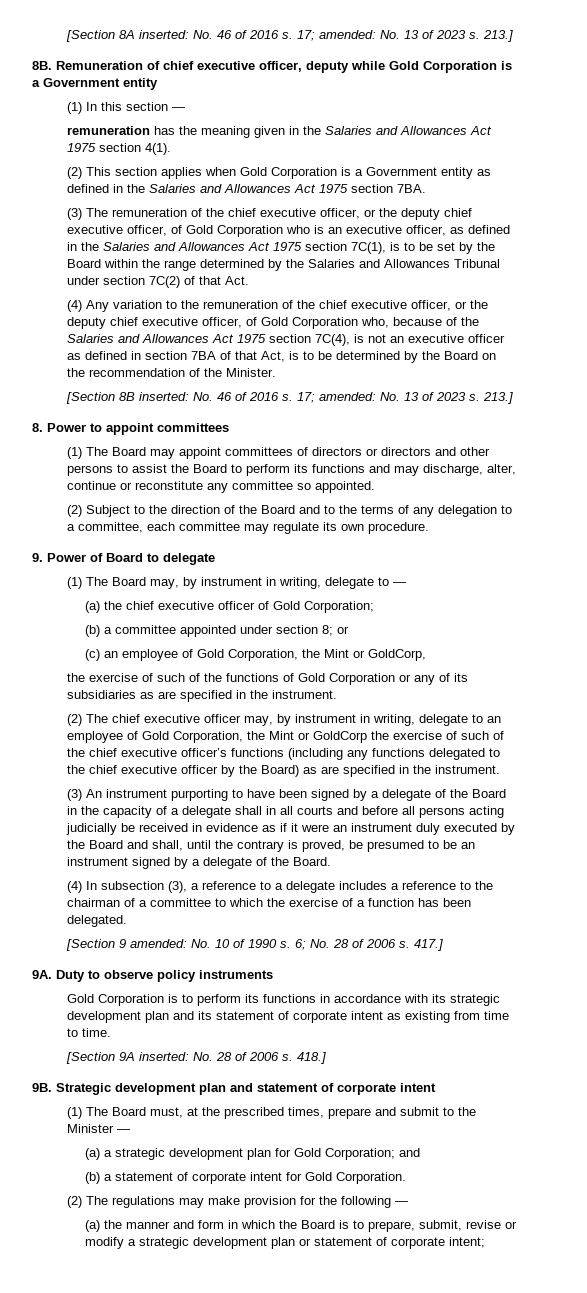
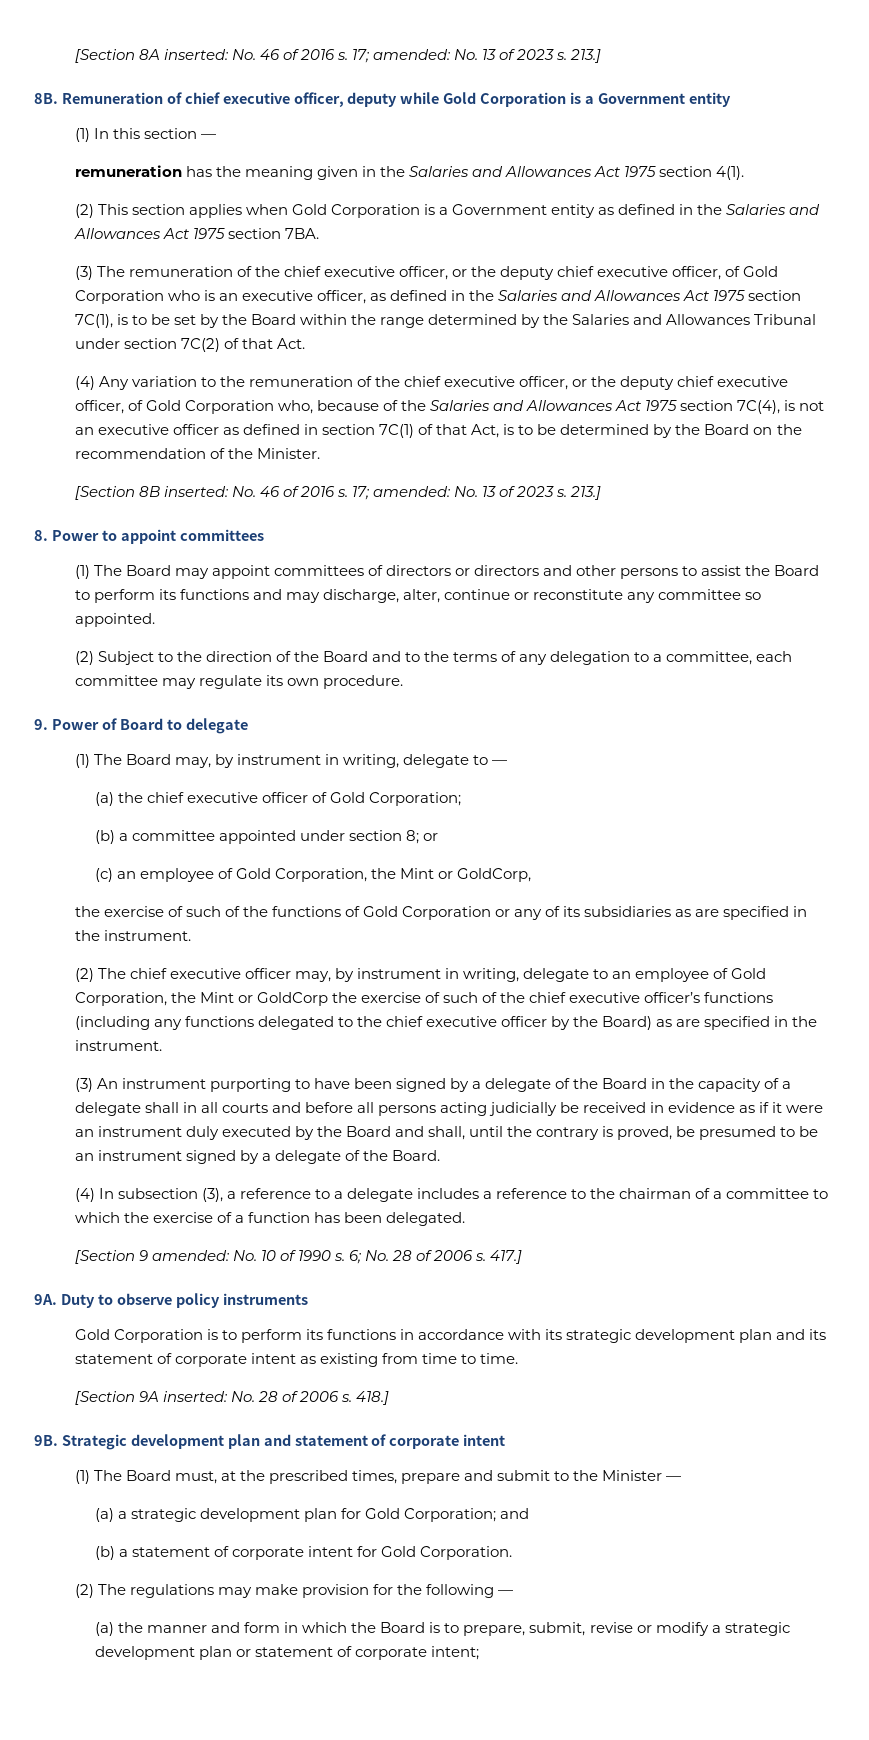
[191,351,217,360] 7BA -> [378,424,414,438] 7C(1)

